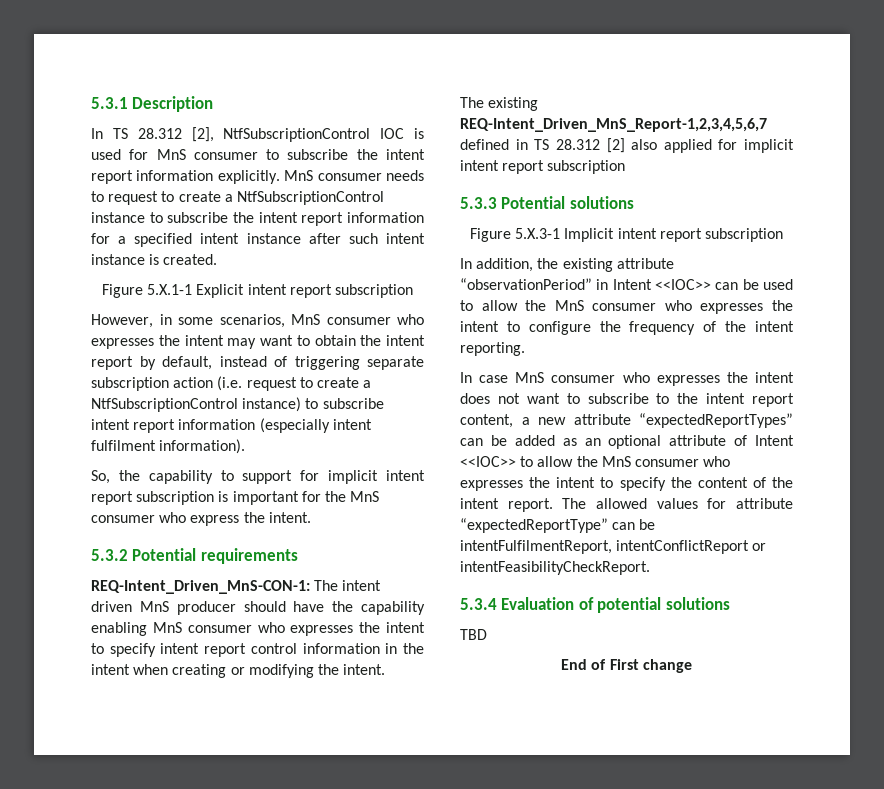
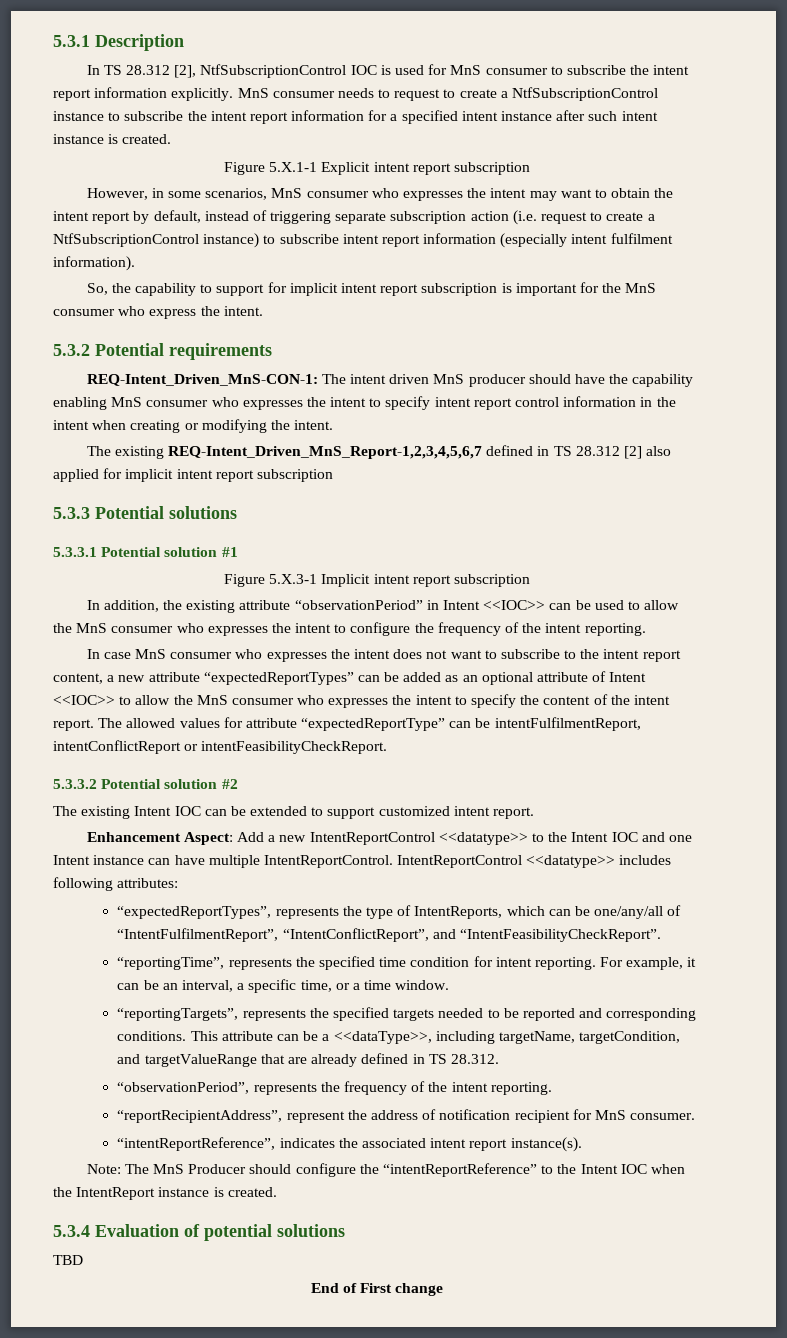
(634, 202) none -> [53,547,238,557] // 5.3.3.1 Potential solution #1
(650, 568) none -> [53,779,238,789] [53,806,535,819] [86,832,692,845] [53,855,672,868] [53,877,179,891] [117,905,682,919] [117,928,661,942] [117,956,697,970] [117,979,450,993] [117,1007,697,1021] [117,1031,681,1044] [117,1053,499,1067] [117,1081,552,1095] [117,1109,696,1123] [117,1137,582,1152] [86,1163,685,1177] [53,1187,277,1200] // 5.3.3.2 Potential solution #2 // The existing Intent IOC can be extended to support customized intent report. // Enhancement Aspect: Add a new IntentReportControl <<datatype>> to the Intent IOC and one Intent instance can have multiple IntentReportControl. IntentReportControl <<datatype>> includes following attributes: // “expectedReportTypes”, represents the type of IntentReports, which can be one/any/all of “IntentFulfilmentReport”, “IntentConflictReport”, and “IntentFeasibilityCheckReport”. // “reportingTime”, represents the specified time condition for intent reporting. For example, it can be an interval, a specific time, or a time window. // “reportingTargets”, represents the specified targets needed to be reported and corresponding conditions. This attribute can be a <<dataType>>, including targetName, targetCondition, and targetValueRange that are already defined in TS 28.312. // “observationPeriod”, represents the frequency of the intent reporting. // “reportRecipientAddress”, represent the address of notification recipient for MnS consumer. // “intentReportReference”, indicates the associated intent report instance(s). // Note: The MnS Producer should configure the “intentReportReference” to the Intent IOC when the IntentReport instance is created.

